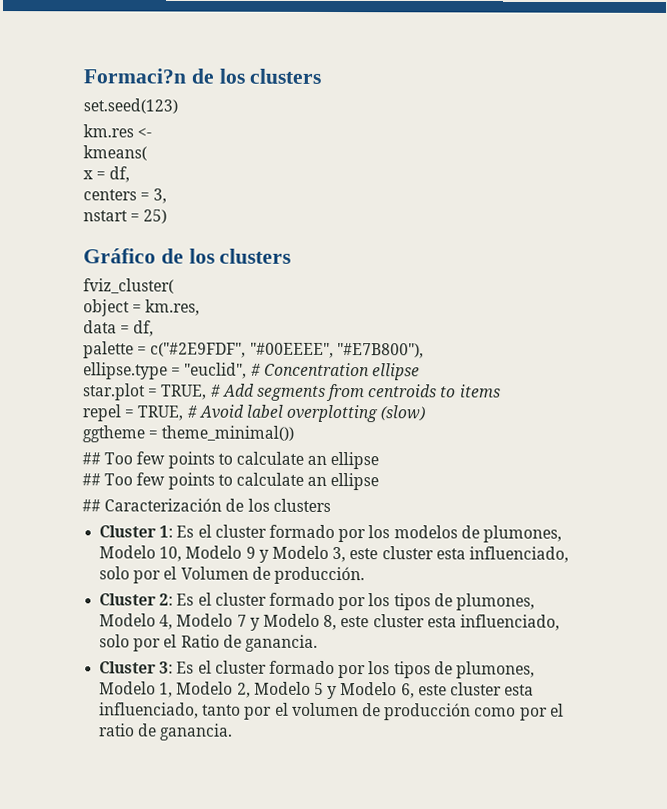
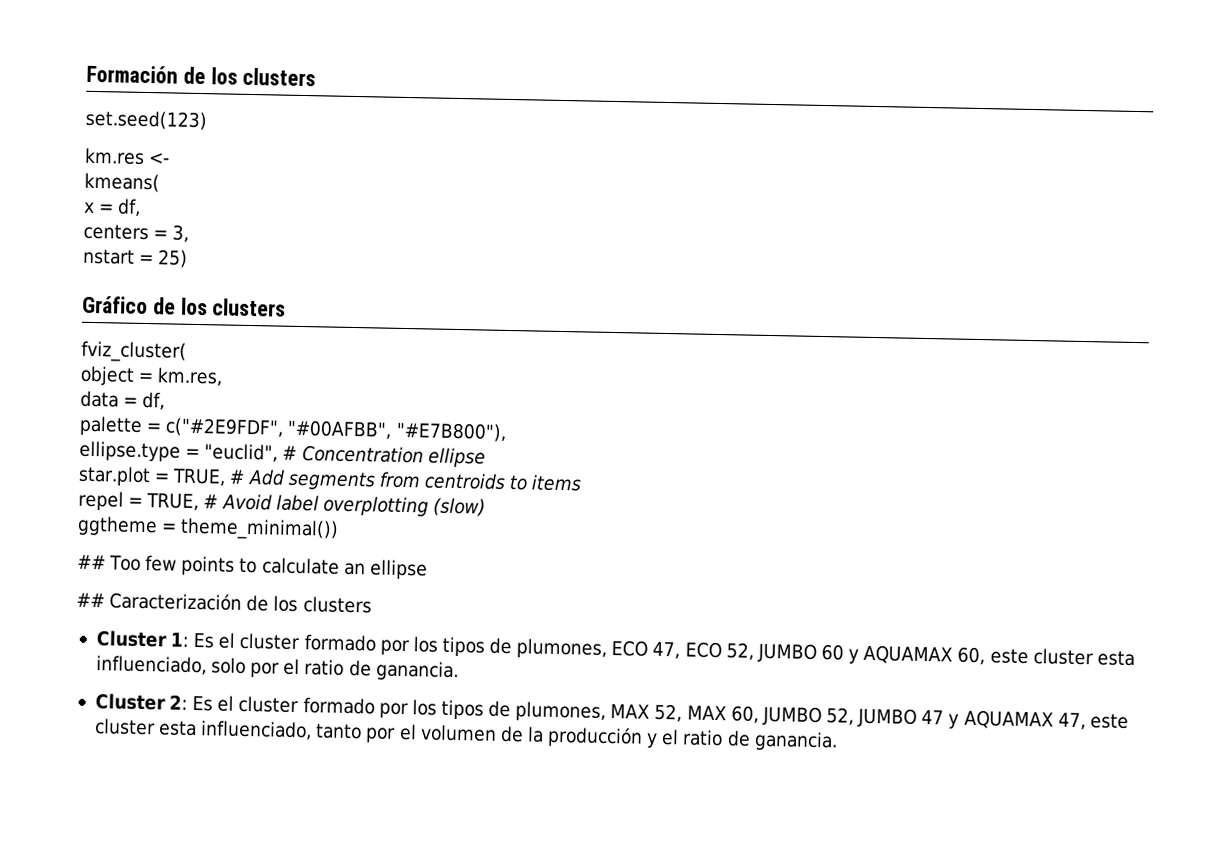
[83,68,186,84] Formaci?n -> [86,64,178,84] Formación
[249,342,334,358] "#00EEEE", -> [287,419,393,440] "#00AFBB",
[82,472,380,491] // ## Too few points to calculate an ellipse -> (428, 569) none
[393,525,562,543] [99,545,569,563] [99,566,365,585] modelos de plumones, Modelo 10, Modelo 9 y Modelo 3, este cluster esta influenciado, solo por el Volumen de producción. -> [441,636,1135,667] [95,655,459,682] tipos de plumones, ECO 47, ECO 52, JUMBO 60 y AQUAMAX 60, este cluster esta influenciado, solo por el ratio de ganancia.
[99,613,560,631] [99,634,318,652] [99,660,535,679] [99,681,415,700] Modelo 4, Modelo 7 y Modelo 8, este cluster esta influenciado, solo por el Ratio de ganancia. // Cluster 3: Es el cluster formado por los tipos de plumones, Modelo 1, Modelo 2, Modelo 5 y Modelo 6, -> [610,703,1086,731] MAX 52, MAX 60, JUMBO 52, JUMBO 47 y AQUAMAX 47,
[384,703,548,721] producción como por -> [526,725,659,748] la producción y

